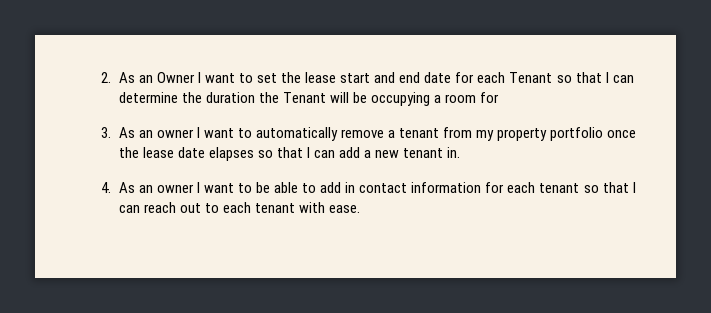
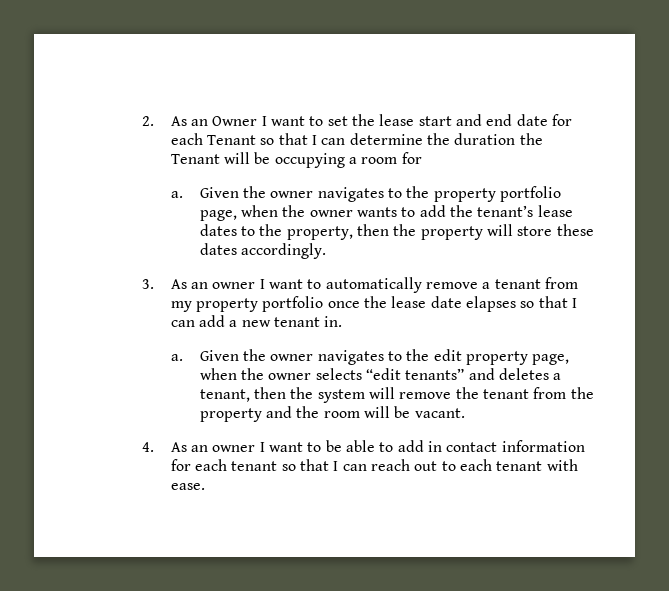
(500, 97) none -> [170,186,562,202] [199,205,573,221] [199,224,594,240] [199,243,327,259] // a. Given the owner navigates to the property portfolio page, when the owner wants to add the tenant’s lease dates to the property, then the property will store these dates accordingly.
(461, 152) none -> [170,349,570,365] [199,368,562,380] [199,387,594,403] [199,406,465,422] // a. Given the owner navigates to the edit property page, when the owner selects “edit tenants” and deletes a tenant, then the system will remove the tenant from the property and the room will be vacant.

